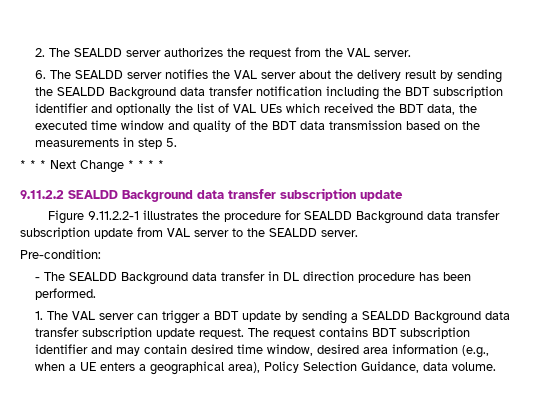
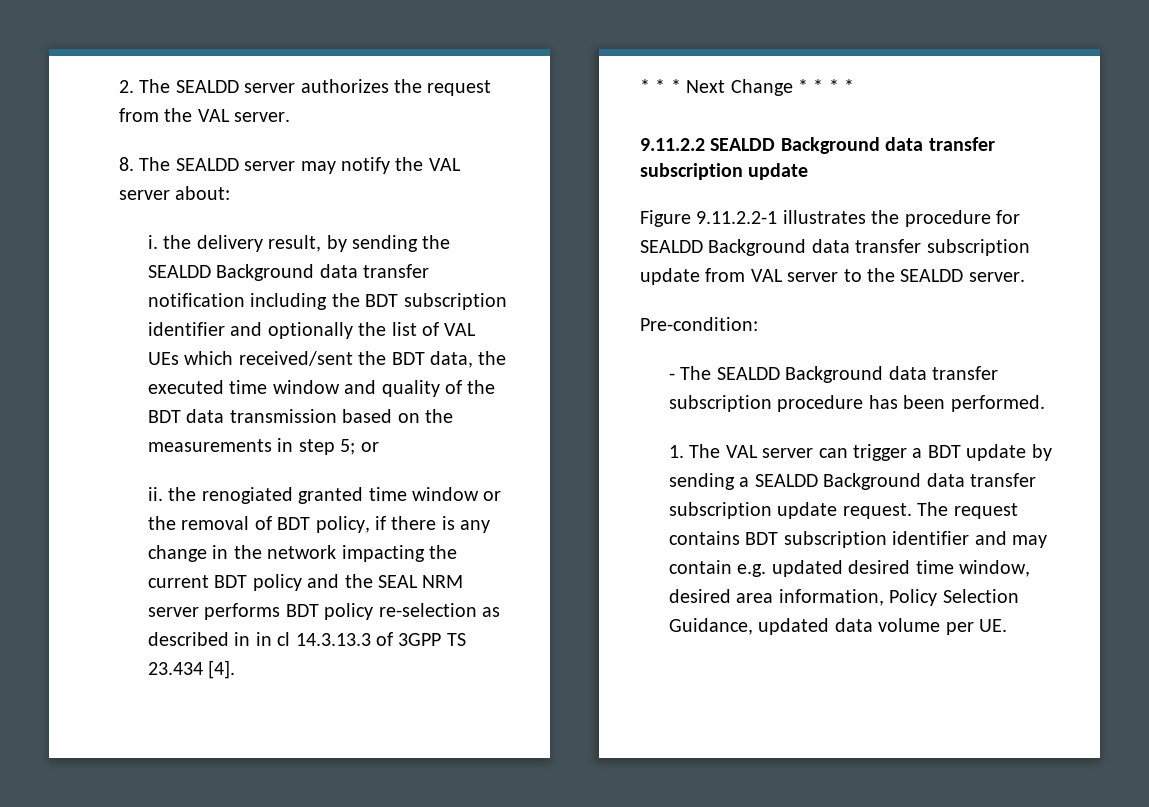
[35,69,209,79] 6. The SEALDD server notifies -> [118,157,390,174] 8. The SEALDD server may notify
[299,70,332,79] about -> [175,186,231,200] [147,235,158,249] about: // i.
[405,70,437,79] result -> [268,235,322,252] result,
[324,103,374,113] received -> [238,351,353,366] received/sent
[166,138,178,147] 5. -> [340,439,379,455] [147,487,502,504] [147,516,491,533] [147,545,457,562] [147,574,464,591] [147,603,500,620] [147,632,466,646] [147,660,236,679] 5; or // ii. the renogiated granted time window or the removal of BDT policy, if there is any change in the network impacting the current BDT policy and the SEAL NRM server performs BDT policy re-selection as described in in cl 14.3.13.3 of 3GPP TS 23.434 [4].
[268,271,355,281] in DL direction -> [668,395,772,412] subscription
(188, 349) none -> [737,560,843,577] e.g. updated
[392,344,490,358] [35,361,497,375] information (e.g., when a UE enters a geographical area), Policy Selection Guidance, data volume. -> [778,589,1019,606] [668,618,1007,635] information, Policy Selection Guidance, updated data volume per UE.

